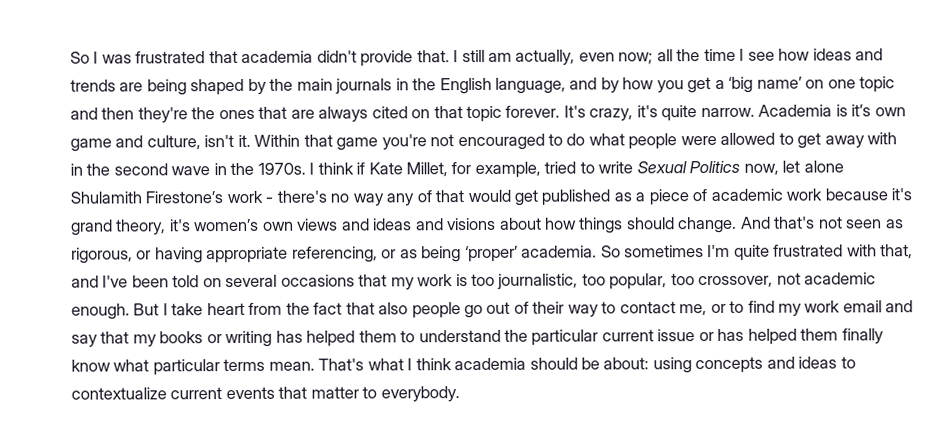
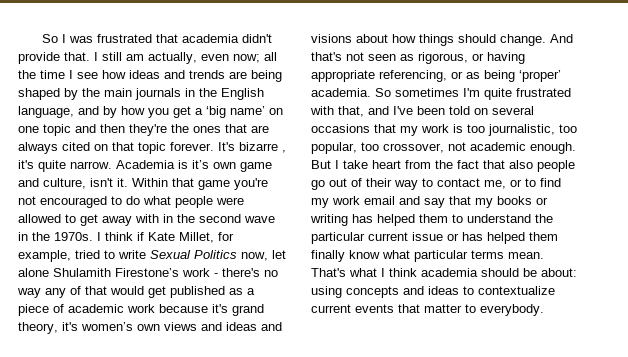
[589,108,634,122] crazy, -> [239,142,286,153] bizarre ,

